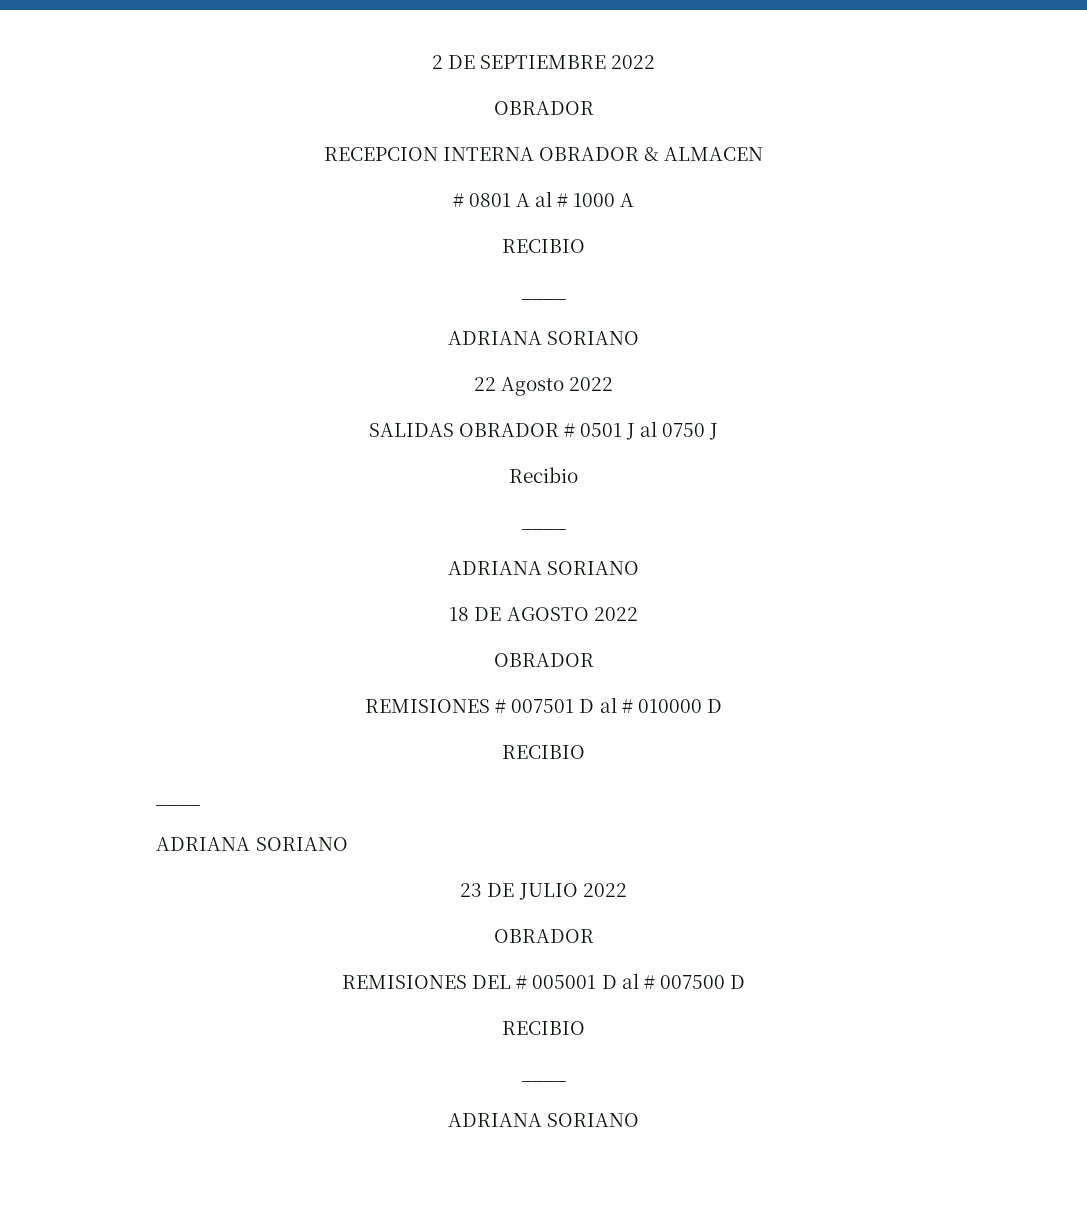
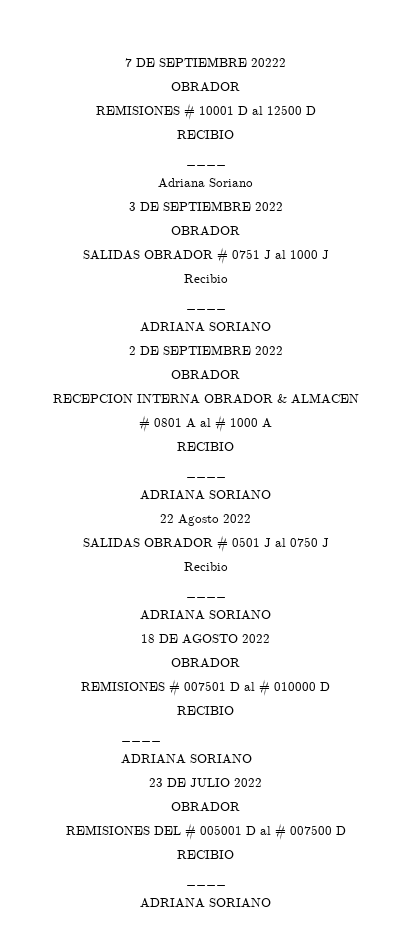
(431, 62) none -> [125,57,286,67] [171,82,240,92] [95,103,316,120] [177,130,234,139] [185,163,226,166] [158,178,253,188] [128,201,283,211] [171,226,240,236] [82,247,329,264] [183,274,228,283] [185,307,226,310] [140,322,271,332] 7 DE SEPTIEMBRE 20222 // OBRADOR // REMISIONES # 10001 D al 12500 D // RECIBIO // ____ // Adriana Soriano // 3 DE SEPTIEMBRE 2022 // OBRADOR // SALIDAS OBRADOR # 0751 J al 1000 J // Recibio // ____ // ADRIANA SORIANO //

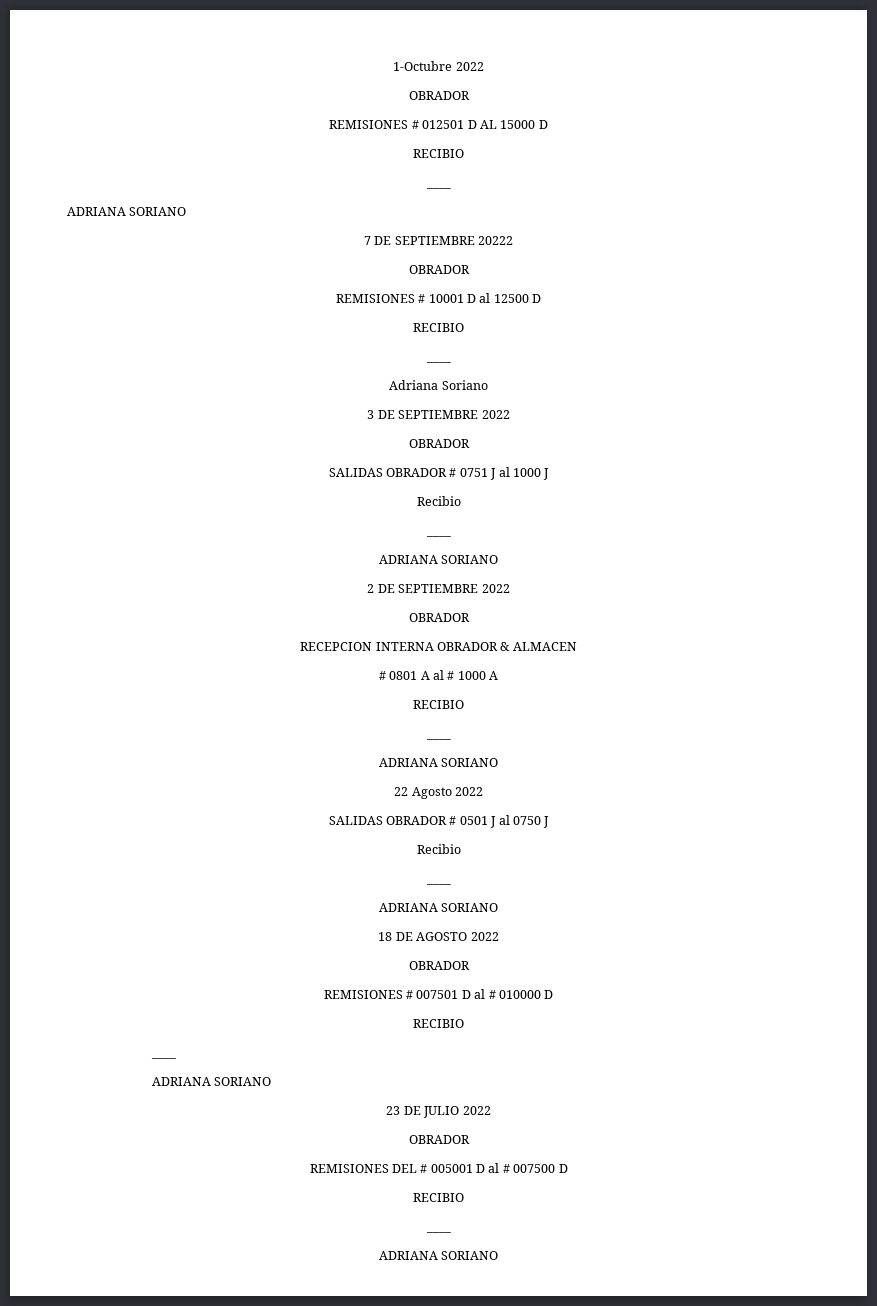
(125, 62) none -> [393,61,484,71] [408,91,470,100] [329,120,548,129] [413,149,464,158] [425,187,451,189] [67,207,187,216] 1-Octubre 2022 // OBRADOR // REMISIONES # 012501 D AL 15000 D // RECIBIO // ____ // ADRIANA SORIANO //

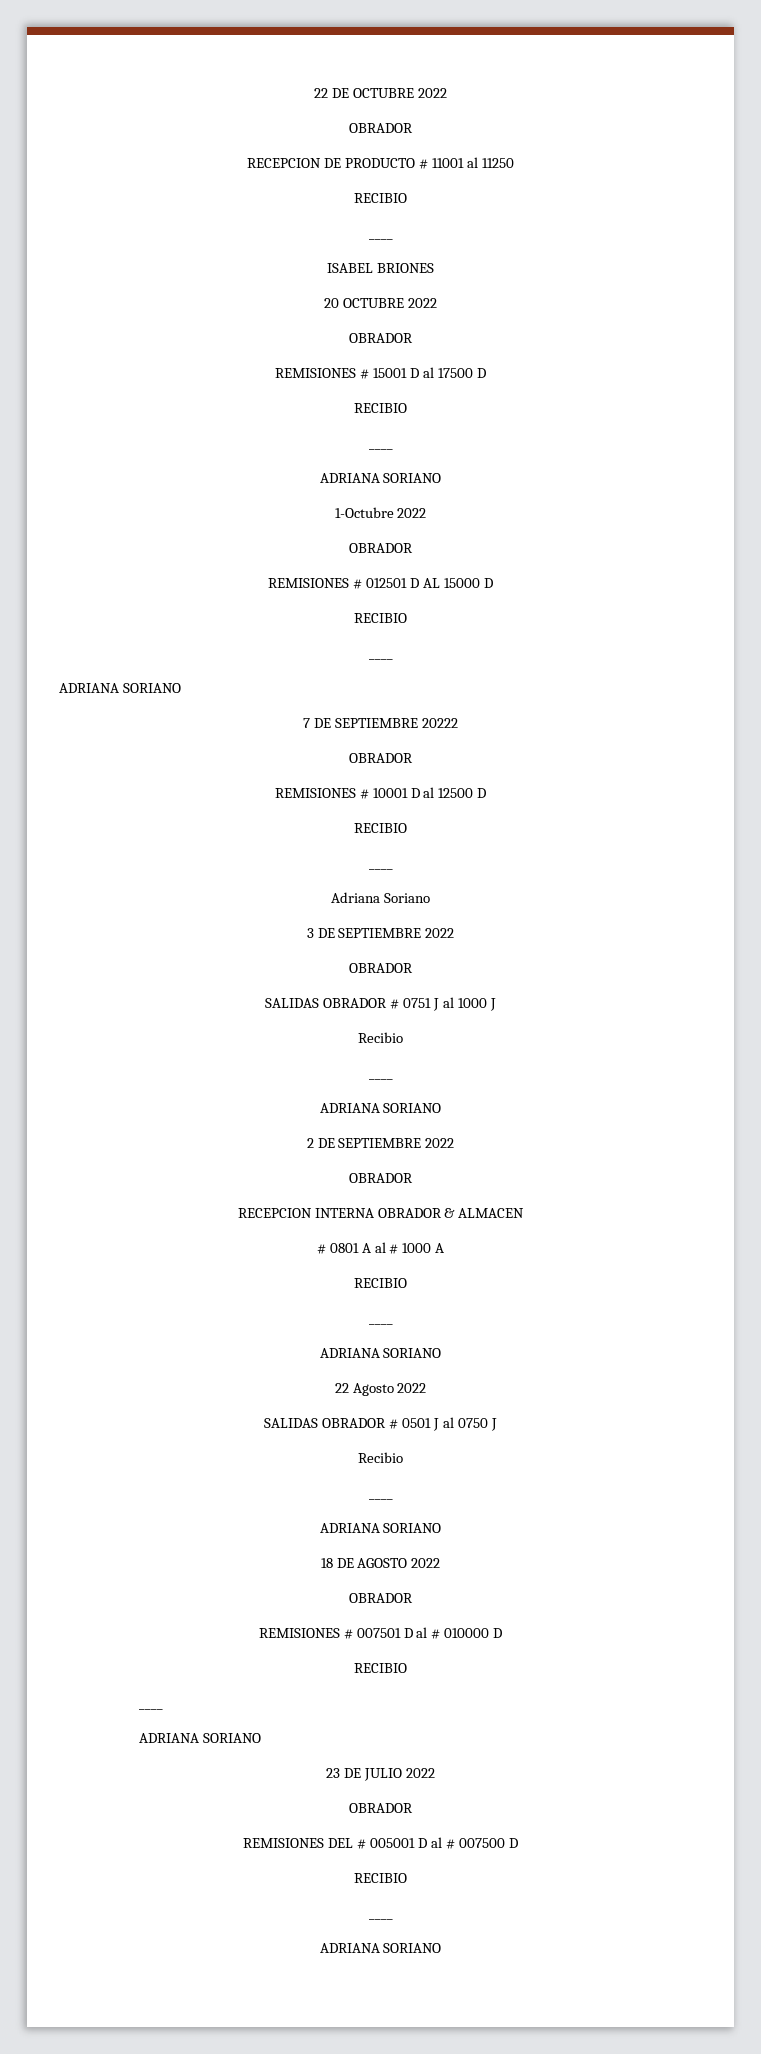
(393, 66) none -> [314,88,447,98] [349,123,413,133] [247,157,514,169] [354,193,407,203] [368,238,393,240] [327,263,434,273] [324,298,437,308] [349,333,413,343] [275,367,486,379] [354,403,407,413] [368,448,393,450] [319,473,442,483] 22 DE OCTUBRE 2022 // OBRADOR // RECEPCION DE PRODUCTO # 11001 al 11250 // RECIBIO // ____ // ISABEL BRIONES // 20 OCTUBRE 2022 // OBRADOR // REMISIONES # 15001 D al 17500 D // RECIBIO // ____ // ADRIANA SORIANO //

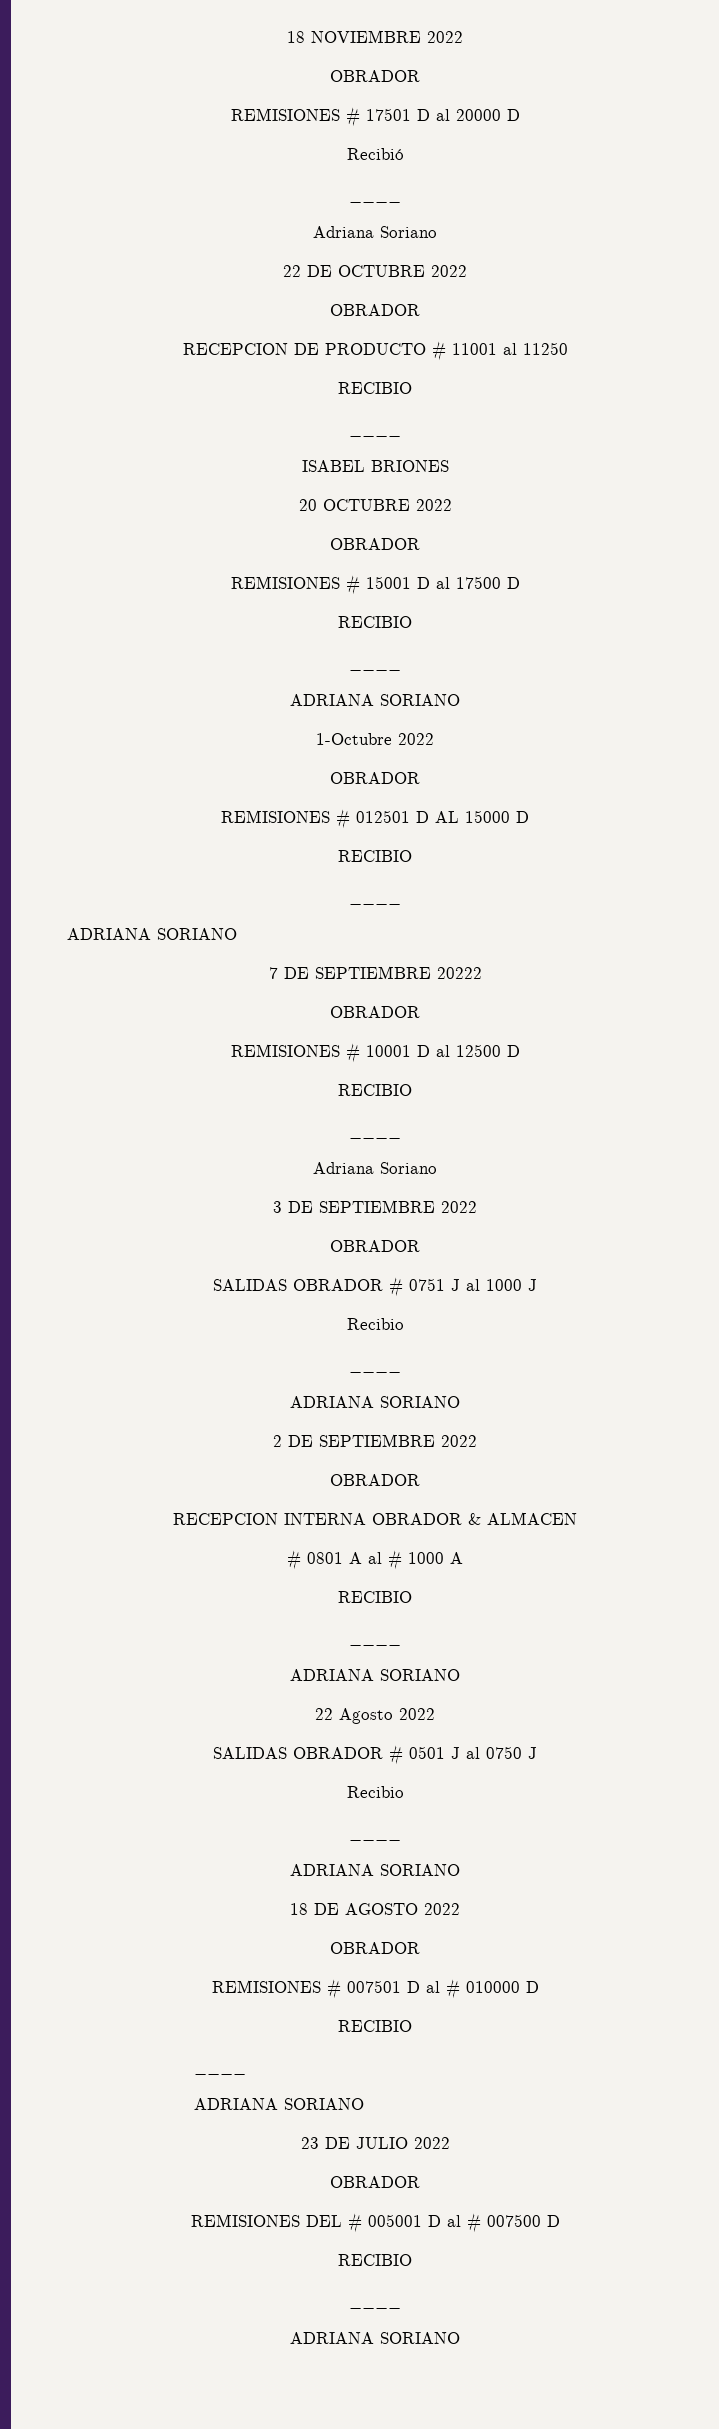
(314, 93) none -> [287,30,463,43] [330,70,420,82] [230,107,520,127] [346,148,404,160] [349,199,401,203] [313,226,437,238] 18 NOVIEMBRE 2022 // OBRADOR // REMISIONES # 17501 D al 20000 D // Recibió // ____ // Adriana Soriano //

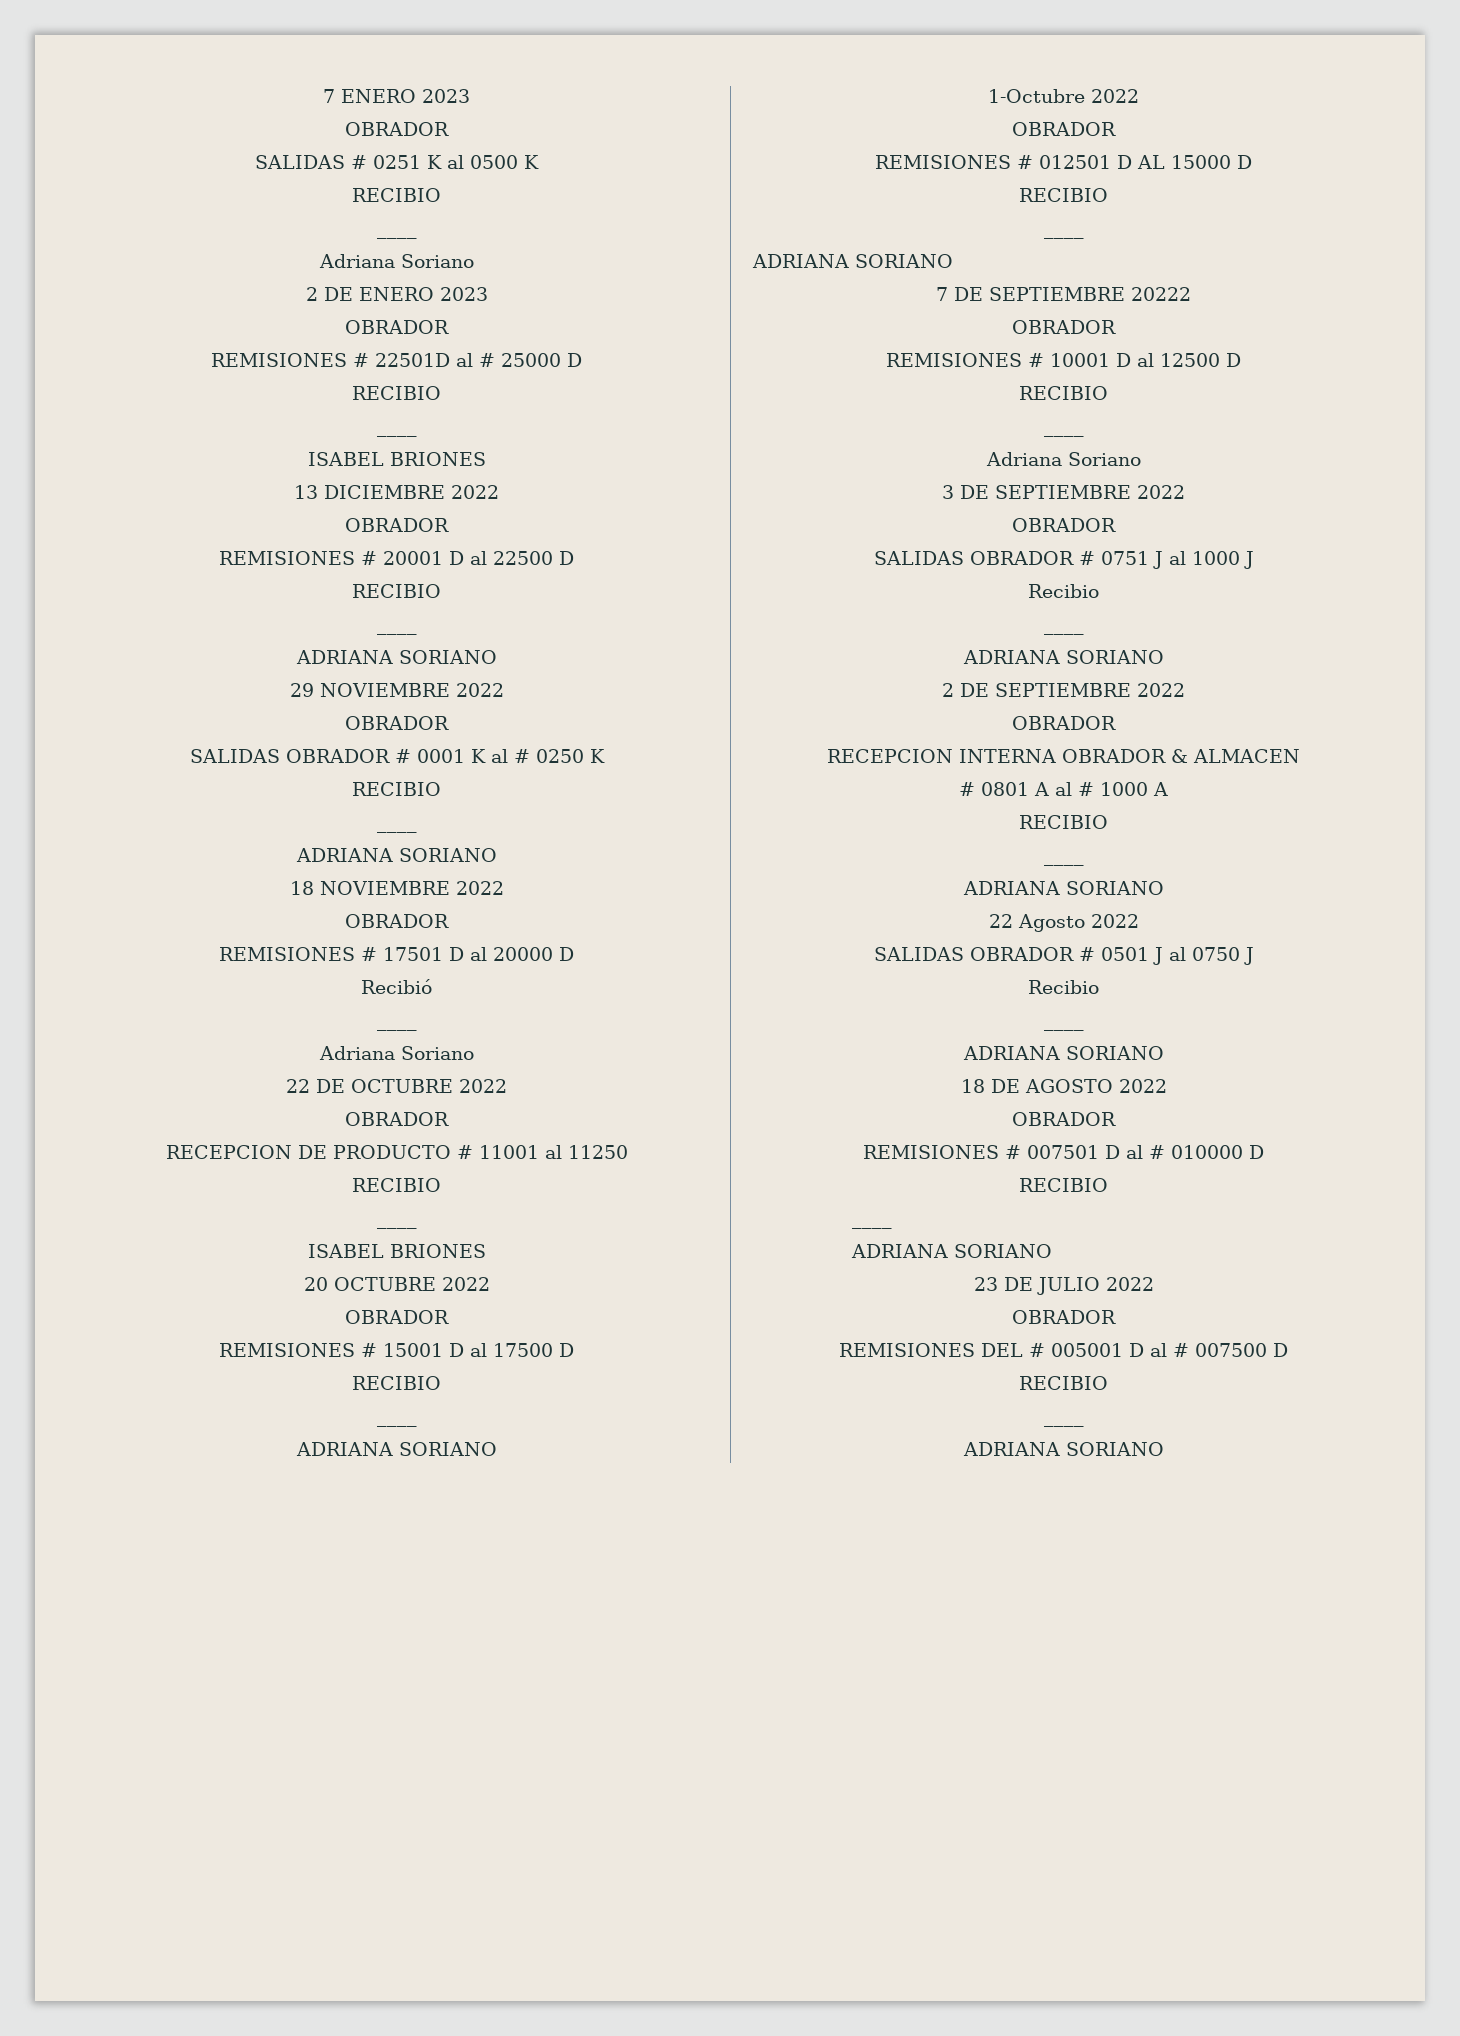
(287, 37) none -> [323,89,470,103] [345,122,449,136] [255,155,539,169] [352,188,441,202] [376,235,417,239] [318,254,474,268] [305,287,488,301] [345,320,449,334] [211,353,582,367] [352,386,441,400] [376,433,417,437] [307,452,486,466] [294,485,499,499] [345,518,449,532] [219,551,574,565] [352,584,441,598] [376,631,417,635] [295,650,497,664] [289,683,504,697] [345,716,449,730] [189,749,605,763] [352,782,441,796] [376,829,417,833] [295,848,497,862] 7 ENERO 2023 // OBRADOR // SALIDAS # 0251 K al 0500 K // RECIBIO // ____ // Adriana Soriano // 2 DE ENERO 2023 // OBRADOR // REMISIONES # 22501D al # 25000 D // RECIBIO // ____ // ISABEL BRIONES // 13 DICIEMBRE 2022 // OBRADOR // REMISIONES # 20001 D al 22500 D // RECIBIO // ____ // ADRIANA SORIANO // 29 NOVIEMBRE 2022 // OBRADOR // SALIDAS OBRADOR # 0001 K al # 0250 K // RECIBIO // ____ // ADRIANA SORIANO //

